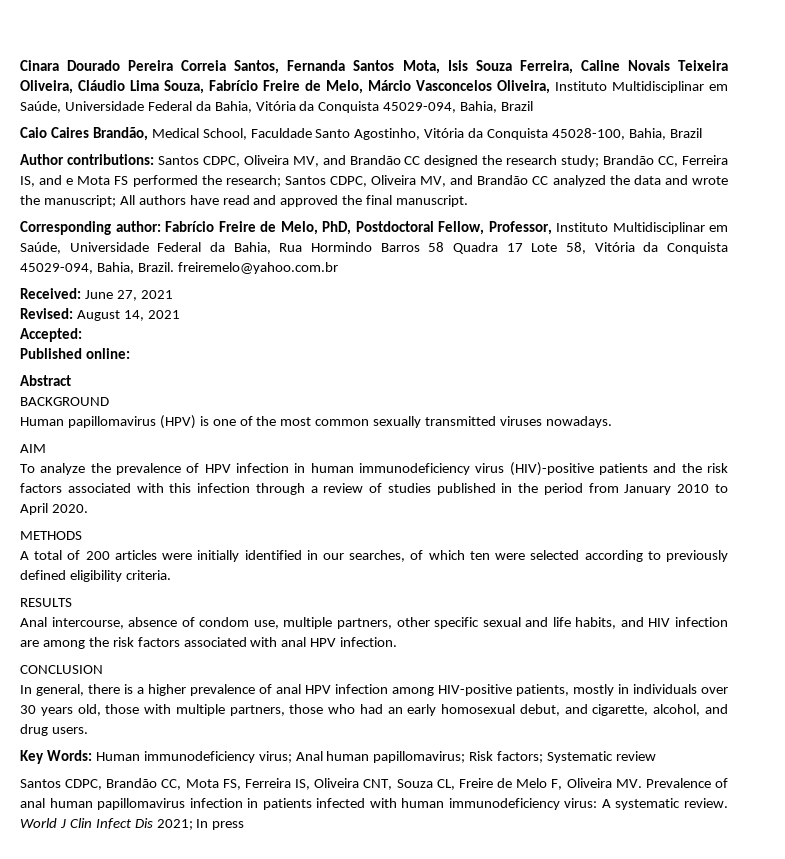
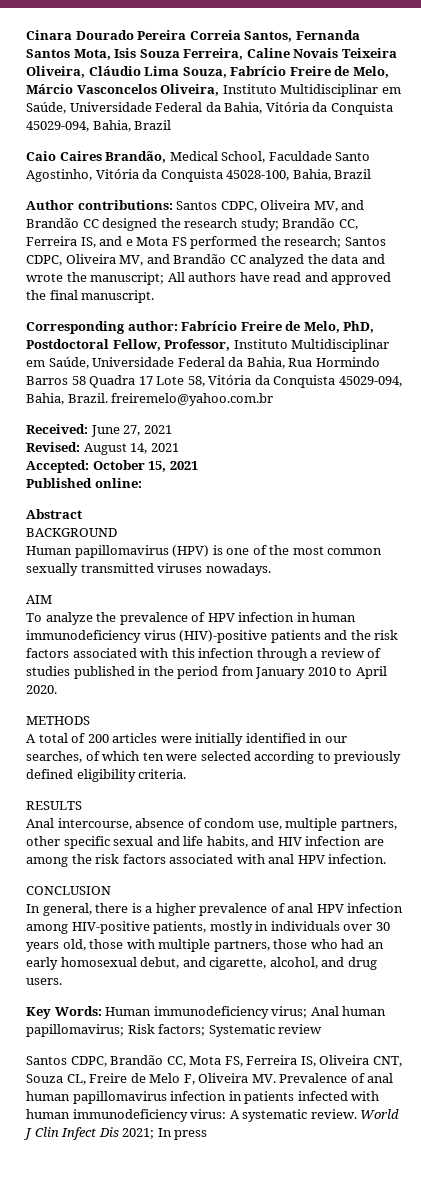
(82, 335) none -> [92,460,198,472] October 15, 2021

